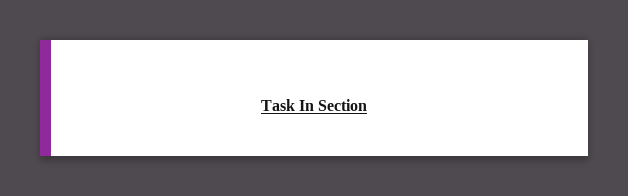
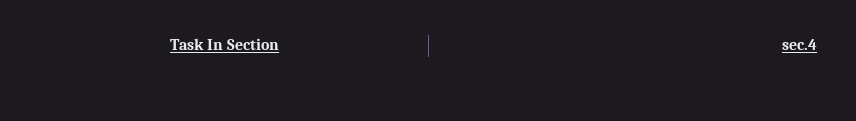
(368, 105) none -> [782,39,817,50] // sec.4

